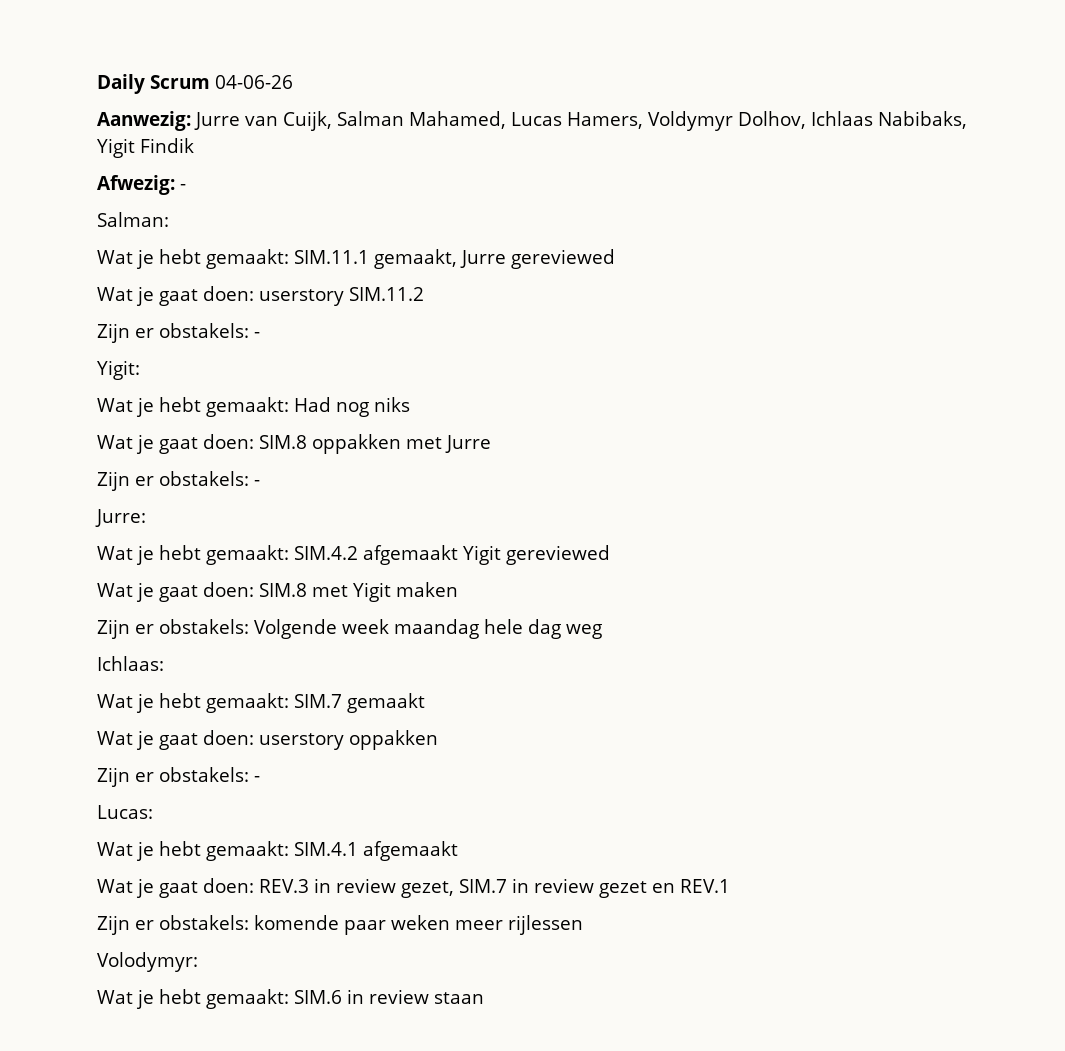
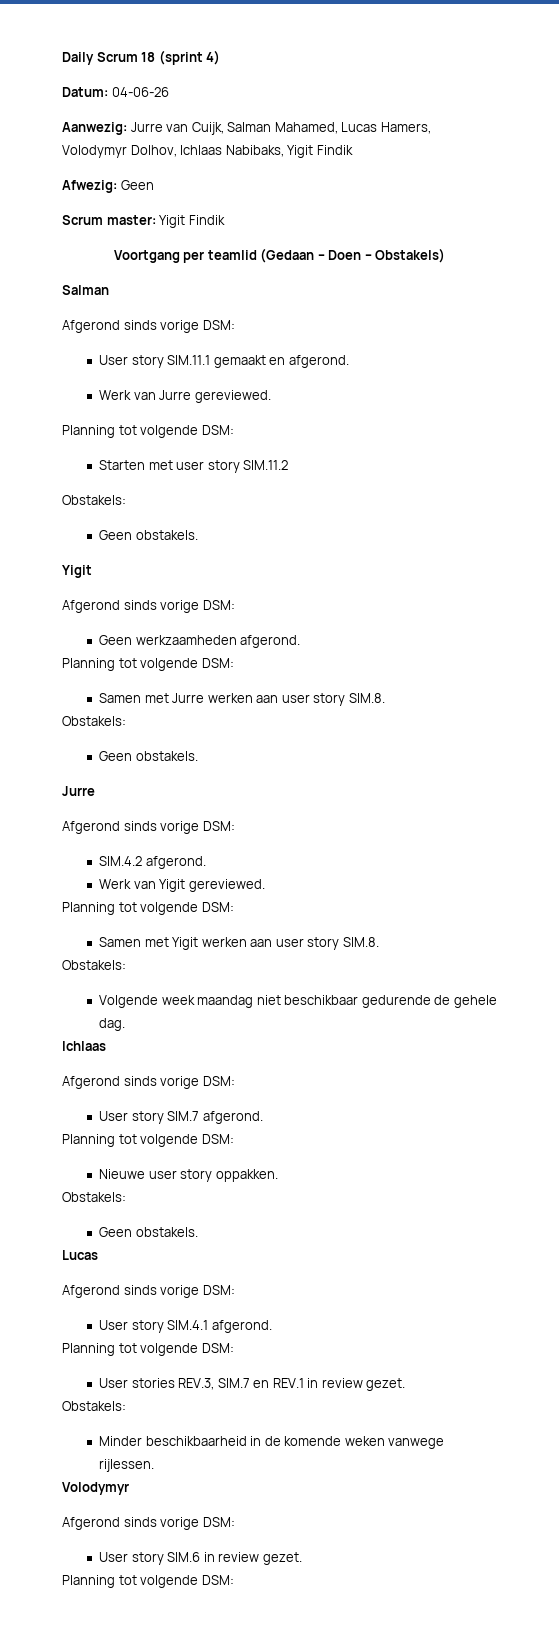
(210, 82) none -> [141,50,221,65] [62,87,108,97] 18 (sprint 4) // Datum:
[648,111,733,131] Voldymyr -> [62,145,127,158] Volodymyr
[180,184,186,190] [97,212,169,227] [97,249,615,269] [97,286,424,306] [97,323,260,343] [97,360,140,380] [97,397,410,417] [97,434,491,454] [97,471,260,491] [95,509,146,527] [97,545,610,565] [97,582,458,602] [97,619,602,639] [97,656,164,671] [97,693,425,713] [97,730,438,750] [97,767,260,787] [97,805,153,819] [97,841,458,861] [97,878,730,898] [97,915,583,935] [97,952,198,972] [97,989,484,1009] - // Salman: // Wat je hebt gemaakt: SIM.11.1 gemaakt, Jurre gereviewed // Wat je gaat doen: userstory SIM.11.2 // Zijn er obstakels: - // Yigit: // Wat je hebt gemaakt: Had nog niks // Wat je gaat doen: SIM.8 oppakken met Jurre // Zijn er obstakels: - // Jurre: // Wat je hebt gemaakt: SIM.4.2 afgemaakt Yigit gereviewed // Wat je gaat doen: SIM.8 met Yigit maken // Zijn er obstakels: Volgende week maandag hele dag weg // Ichlaas: // Wat je hebt gemaakt: SIM.7 gemaakt // Wat je gaat doen: userstory oppakken // Zijn er obstakels: - // Lucas: // Wat je hebt gemaakt: SIM.4.1 afgemaakt // Wat je gaat doen: REV.3 in review gezet, SIM.7 in review gezet en REV.1 // Zijn er obstakels: komende paar weken meer rijlessen // Volodymyr: // Wat je hebt gemaakt: SIM.6 in review staan -> [120,180,154,190] [62,215,225,228] [113,248,446,263] [62,285,109,295] [62,320,235,333] [98,355,349,368] [98,390,271,403] [62,425,234,438] [98,460,289,473] [62,495,126,505] [98,530,198,540] [62,565,92,578] [62,600,235,613] [98,635,301,648] [62,658,234,671] [98,693,385,706] [62,716,126,726] [98,751,198,761] [62,786,95,796] [62,821,235,834] [98,856,206,869] [98,879,265,892] [62,902,234,915] [98,937,379,950] [62,960,126,970] [98,995,497,1008] [98,1018,125,1031] [62,1041,106,1051] [62,1076,235,1089] [98,1111,263,1124] [62,1134,234,1147] [98,1169,278,1182] [62,1192,126,1202] [98,1227,198,1237] [62,1250,98,1260] [62,1285,235,1298] [98,1320,272,1333] [62,1343,234,1356] [98,1378,406,1391] [62,1401,126,1411] [98,1436,445,1449] [98,1459,154,1472] [62,1482,129,1495] [62,1517,235,1530] [98,1552,302,1565] [62,1575,234,1588] Geen // Scrum master: Yigit Findik // Voortgang per teamlid (Gedaan – Doen – Obstakels) // Salman // Afgerond sinds vorige DSM: // User story SIM.11.1 gemaakt en afgerond. // Werk van Jurre gereviewed. // Planning tot volgende DSM: // Starten met user story SIM.11.2 // Obstakels: // Geen obstakels. // Yigit // Afgerond sinds vorige DSM: // Geen werkzaamheden afgerond. // Planning tot volgende DSM: // Samen met Jurre werken aan user story SIM.8. // Obstakels: // Geen obstakels. // Jurre // Afgerond sinds vorige DSM: // SIM.4.2 afgerond. // Werk van Yigit gereviewed. // Planning tot volgende DSM: // Samen met Yigit werken aan user story SIM.8. // Obstakels: // Volgende week maandag niet beschikbaar gedurende de gehele dag. // Ichlaas // Afgerond sinds vorige DSM: // User story SIM.7 afgerond. // Planning tot volgende DSM: // Nieuwe user story oppakken. // Obstakels: // Geen obstakels. // Lucas // Afgerond sinds vorige DSM: // User story SIM.4.1 afgerond. // Planning tot volgende DSM: // User stories REV.3, SIM.7 en REV.1 in review gezet. // Obstakels: // Minder beschikbaarheid in de komende weken vanwege rijlessen. // Volodymyr // Afgerond sinds vorige DSM: // User story SIM.6 in review gezet. // Planning tot volgende DSM:

